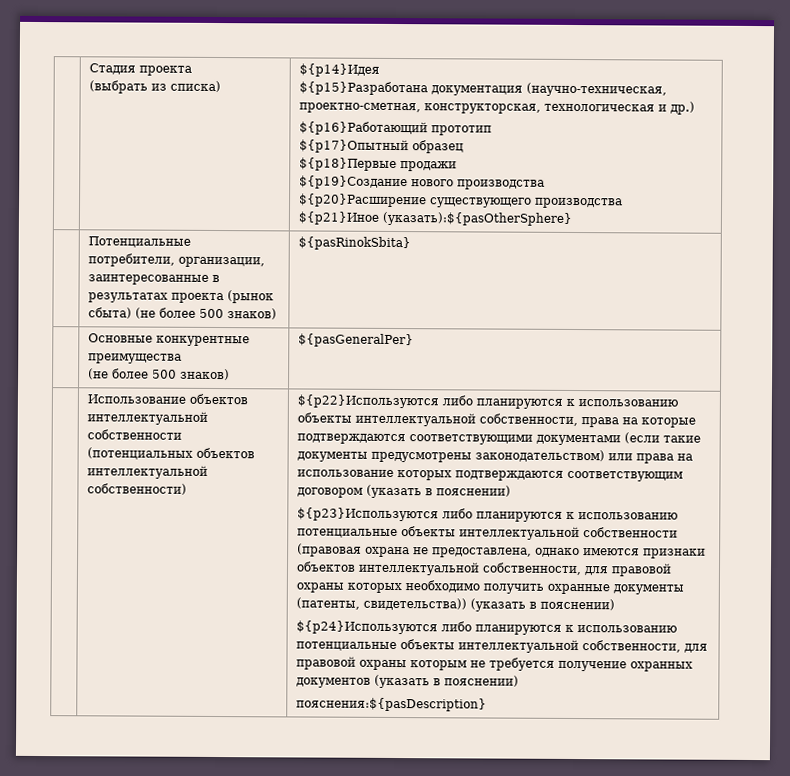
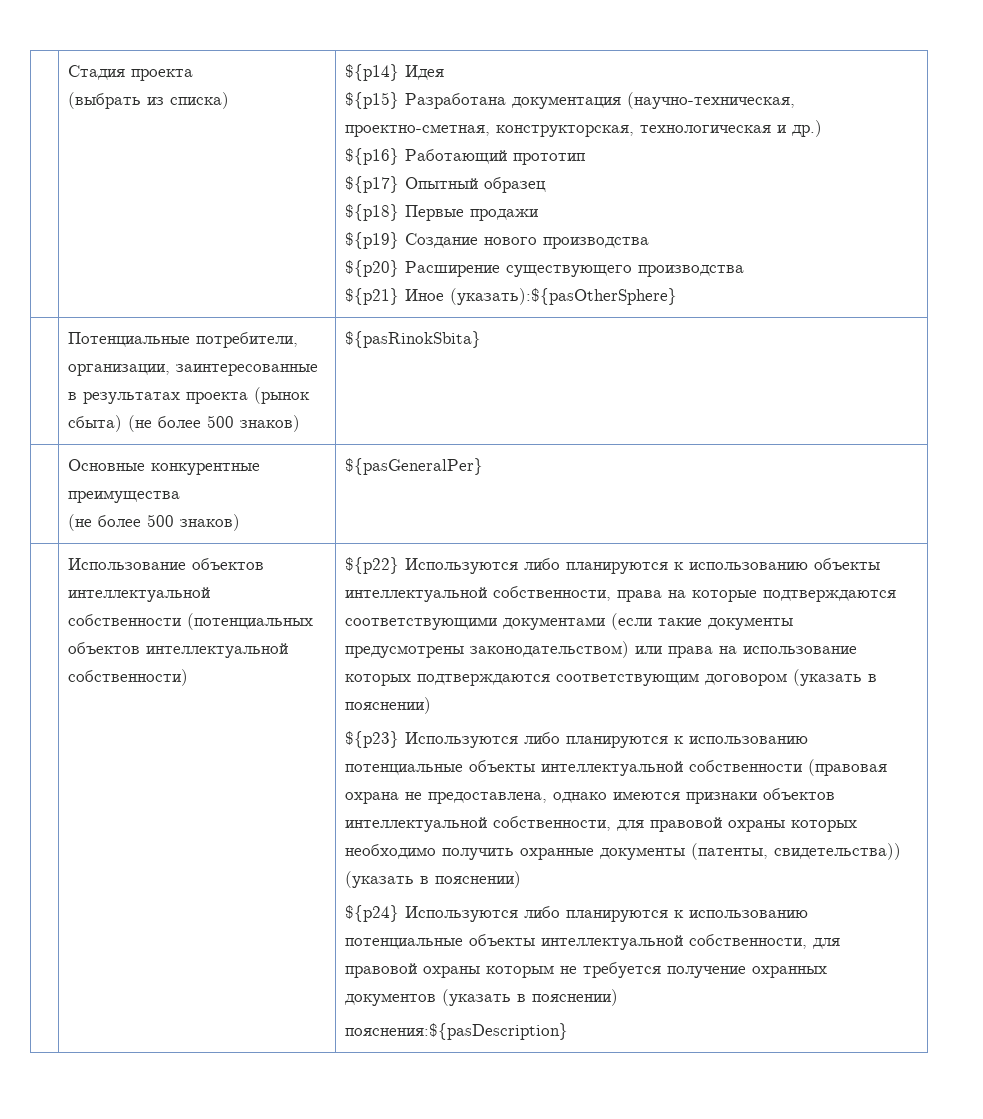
[299,63,381,77] [299,81,429,96] ${p14}Идея // ${p15}Разработана -> [345,64,445,81] [345,92,507,109] ${p14} Идея // ${p15} Разработана
[299,121,429,136] ${p16}Работающий -> [345,148,508,165] ${p16} Работающий
[299,139,410,154] ${p17}Опытный -> [345,176,479,193] ${p17} Опытный
[299,157,398,172] ${p18}Первые -> [345,204,465,221] ${p18} Первые
[299,175,409,190] ${p19}Создание -> [345,232,479,249] ${p19} Создание
[299,193,428,208] ${p20}Расширение -> [345,260,501,277] ${p20} Расширение
[298,211,380,225] ${p21}Иное -> [345,288,445,305] ${p21} Иное
[297,394,440,409] ${p22}Используются -> [345,557,519,574] ${p22} Используются
[297,507,440,522] ${p23}Используются -> [345,731,519,748] ${p23} Используются
[296,620,439,635] ${p24}Используются -> [345,905,519,922] ${p24} Используются

